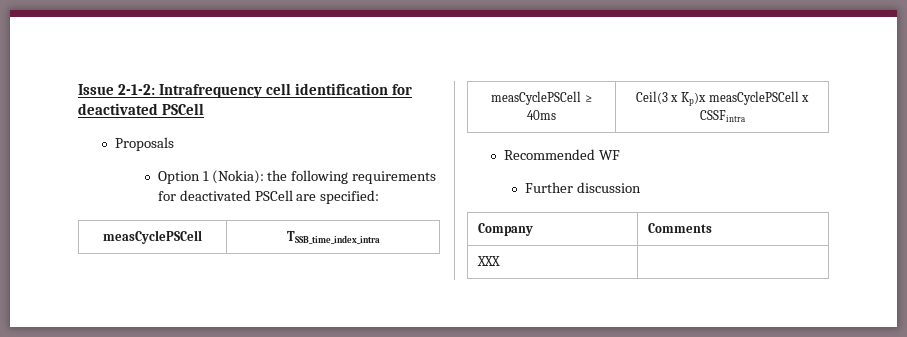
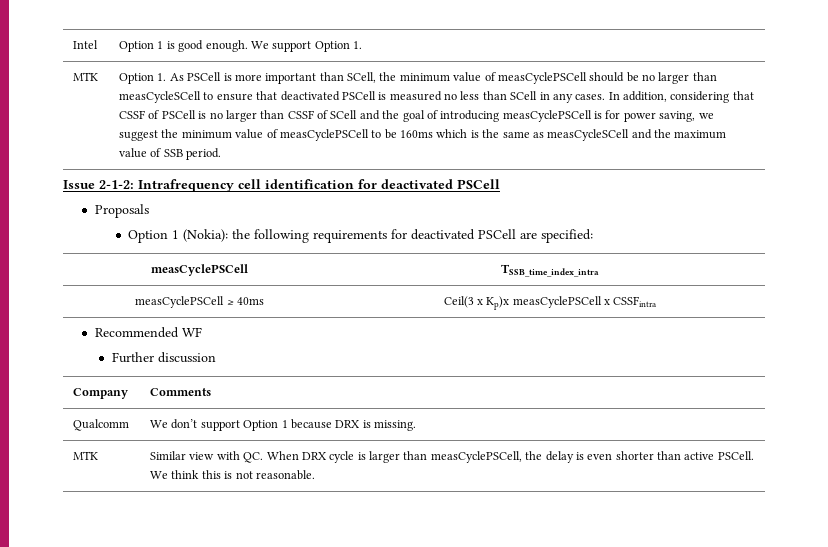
(78, 89) none -> [73,40,99,49] [119,40,363,52] [73,72,99,81] [119,72,717,84] [119,91,754,103] [119,110,714,122] [119,129,727,141] [119,148,222,160] Intel | Option 1 is good enough. We support Option 1. // MTK | Option 1. As PSCell is more important than SCell, the minimum value of measCyclePSCell should be no larger than measCycleSCell to ensure that deactivated PSCell is measured no less than SCell in any cases. In addition, considering that CSSF of PSCell is no larger than CSSF of SCell and the goal of introducing measCyclePSCell is for power saving, we suggest the minimum value of measCyclePSCell to be 160ms which is the same as measCycleSCell and the maximum value of SSB period. //
[476,256,500,266] XXX | -> [73,419,130,431] [150,419,417,431] [73,451,99,460] [150,451,754,463] [150,470,315,480] Qualcomm | We don’t support Option 1 because DRX is missing. // MTK | Similar view with QC. When DRX cycle is larger than measCyclePSCell, the delay is even shorter than active PSCell. We think this is not reasonable.

